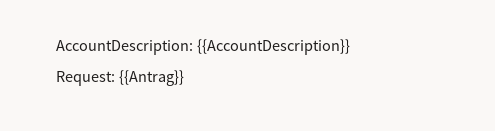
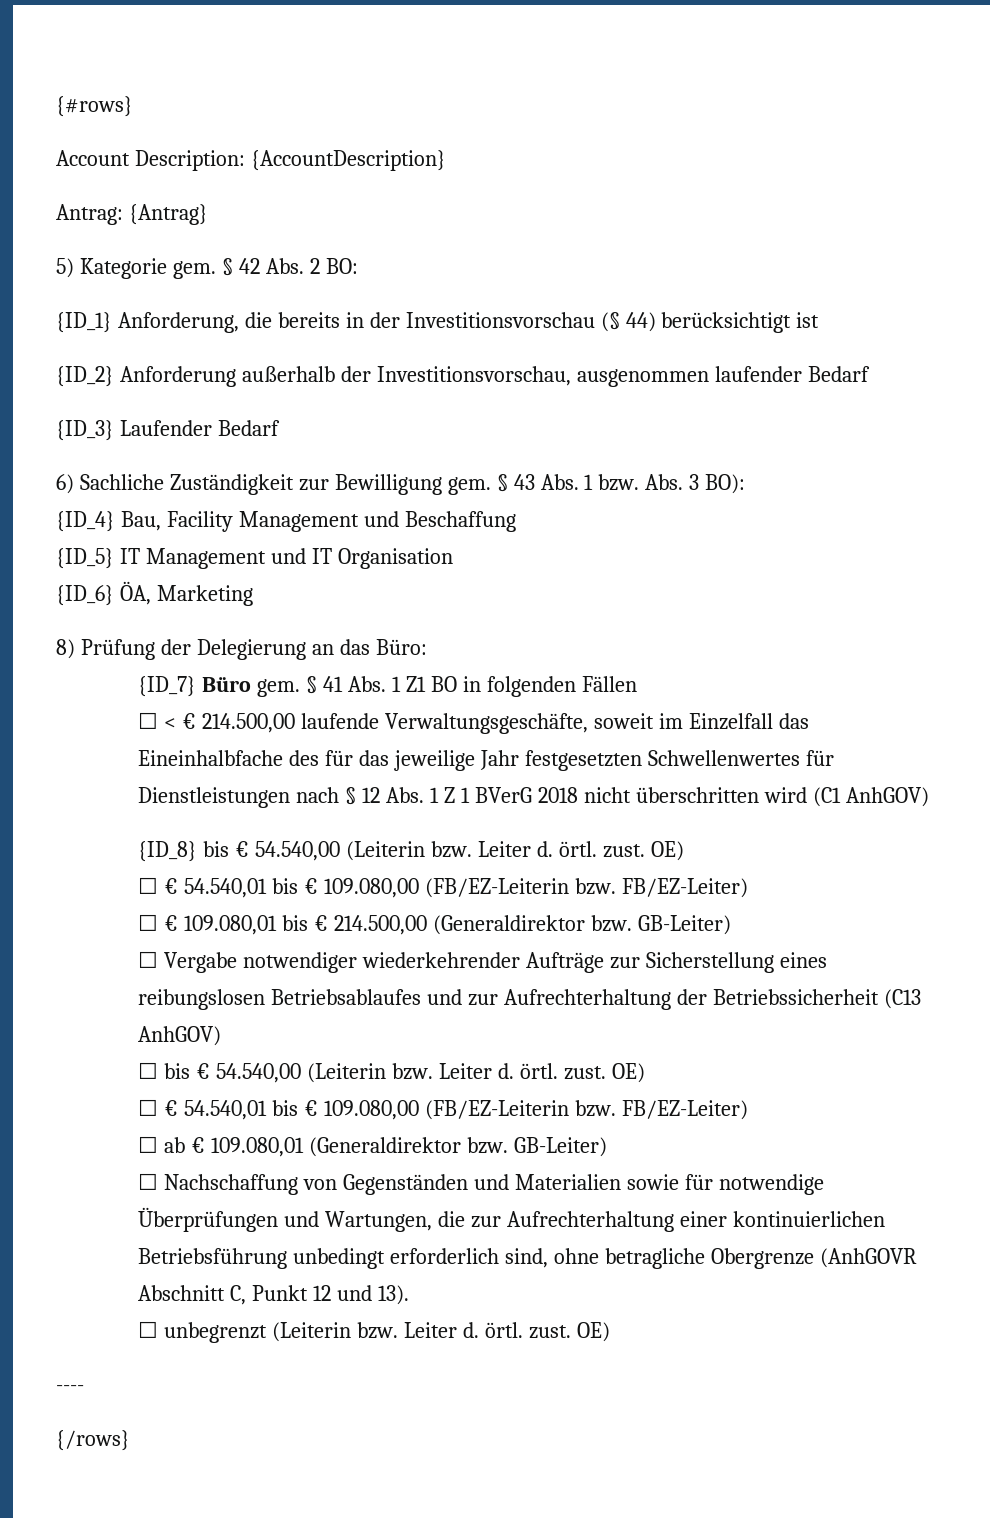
[56,39,350,55] [56,70,184,86] AccountDescription: {{AccountDescription}} // Request: {{Antrag}} -> [56,96,133,117] [56,150,446,171] [56,204,208,225] [56,258,358,279] [56,312,820,333] [56,366,870,387] [56,420,280,441] [56,474,746,495] [56,511,516,532] [56,548,453,569] [56,581,253,606] [56,639,427,660] [138,676,637,697] [138,712,809,734] [138,750,834,771] [138,787,929,808] [138,841,684,862] [138,877,748,898] [138,914,731,935] [138,951,827,973] [138,989,921,1010] [138,1026,222,1046] [138,1062,645,1083] [138,1099,748,1120] [138,1136,608,1157] [138,1173,824,1195] [138,1207,885,1232] [138,1248,917,1269] [138,1285,410,1305] [138,1321,610,1343] [56,1385,84,1392] [56,1430,130,1451] {#rows} // Account Description: {AccountDescription} // Antrag: {Antrag} // 5) Kategorie gem. § 42 Abs. 2 BO: // {ID_1} Anforderung, die bereits in der Investitionsvorschau (§ 44) berücksichtigt ist // {ID_2} Anforderung außerhalb der Investitionsvorschau, ausgenommen laufender Bedarf // {ID_3} Laufender Bedarf // 6) Sachliche Zuständigkeit zur Bewilligung gem. § 43 Abs. 1 bzw. Abs. 3 BO): // {ID_4} Bau, Facility Management und Beschaffung // {ID_5} IT Management und IT Organisation // {ID_6} ÖA, Marketing // 8) Prüfung der Delegierung an das Büro: // {ID_7} Büro gem. § 41 Abs. 1 Z1 BO in folgenden Fällen // ☐ < € 214.500,00 laufende Verwaltungsgeschäfte, soweit im Einzelfall das Eineinhalbfache des für das jeweilige Jahr festgesetzten Schwellenwertes für Dienstleistungen nach § 12 Abs. 1 Z 1 BVerG 2018 nicht überschritten wird (C1 AnhGOV) // {ID_8} bis € 54.540,00 (Leiterin bzw. Leiter d. örtl. zust. OE) // ☐ € 54.540,01 bis € 109.080,00 (FB/EZ-Leiterin bzw. FB/EZ-Leiter) // ☐ € 109.080,01 bis € 214.500,00 (Generaldirektor bzw. GB-Leiter) // ☐ Vergabe notwendiger wiederkehrender Aufträge zur Sicherstellung eines reibungslosen Betriebsablaufes und zur Aufrechterhaltung der Betriebssicherheit (C13 AnhGOV) // ☐ bis € 54.540,00 (Leiterin bzw. Leiter d. örtl. zust. OE) // ☐ € 54.540,01 bis € 109.080,00 (FB/EZ-Leiterin bzw. FB/EZ-Leiter) // ☐ ab € 109.080,01 (Generaldirektor bzw. GB-Leiter) // ☐ Nachschaffung von Gegenständen und Materialien sowie für notwendige Überprüfungen und Wartungen, die zur Aufrechterhaltung einer kontinuierlichen Betriebsführung unbedingt erforderlich sind, ohne betragliche Obergrenze (AnhGOVR Abschnitt C, Punkt 12 und 13). // ☐ unbegrenzt (Leiterin bzw. Leiter d. örtl. zust. OE) // ---- // {/rows}

